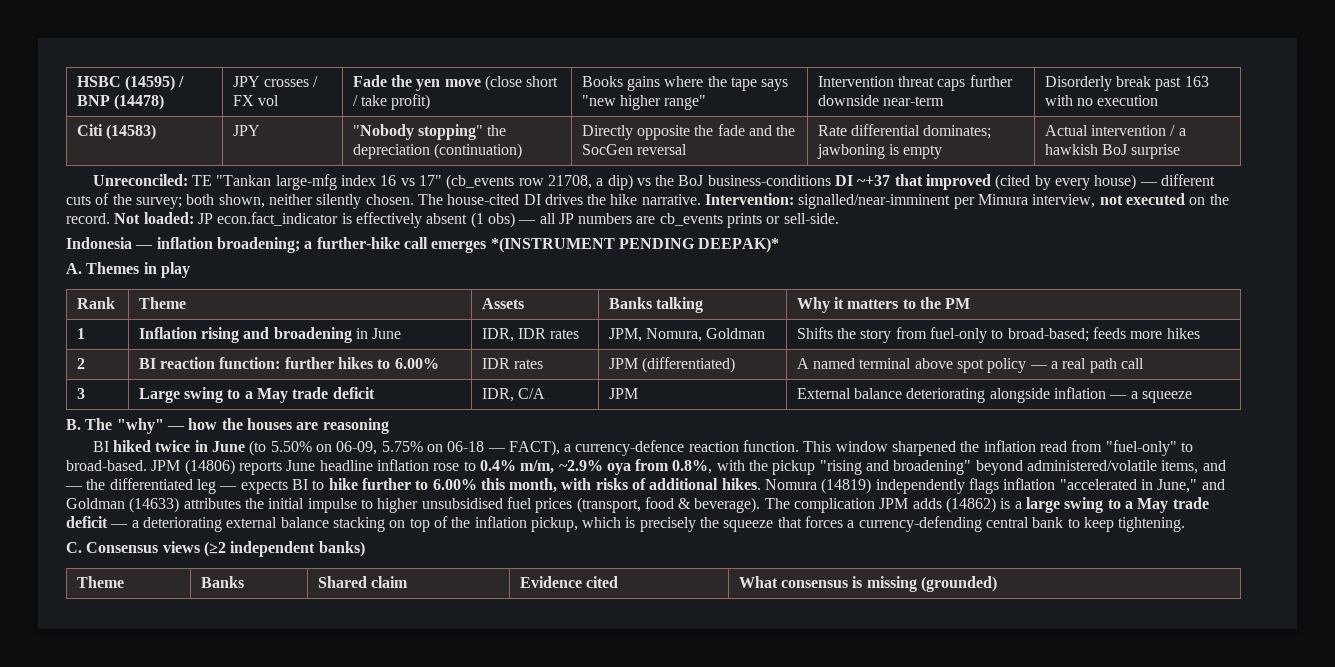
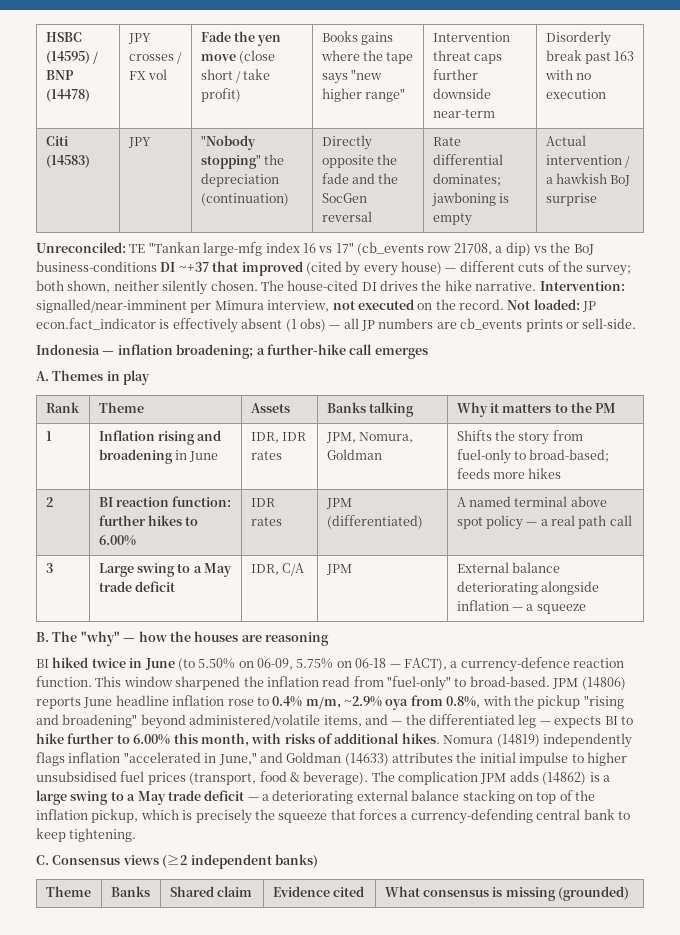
[490,237,780,253] *(INSTRUMENT PENDING DEEPAK)* -> (428, 353) none

